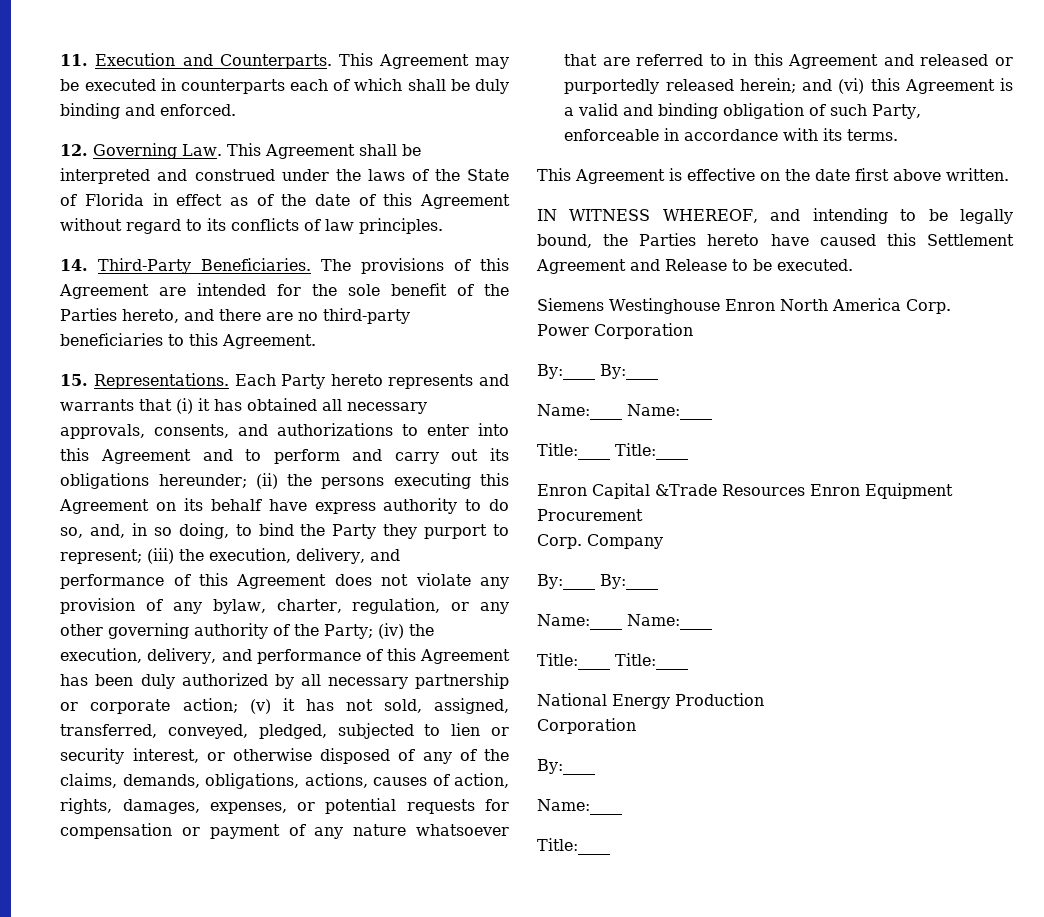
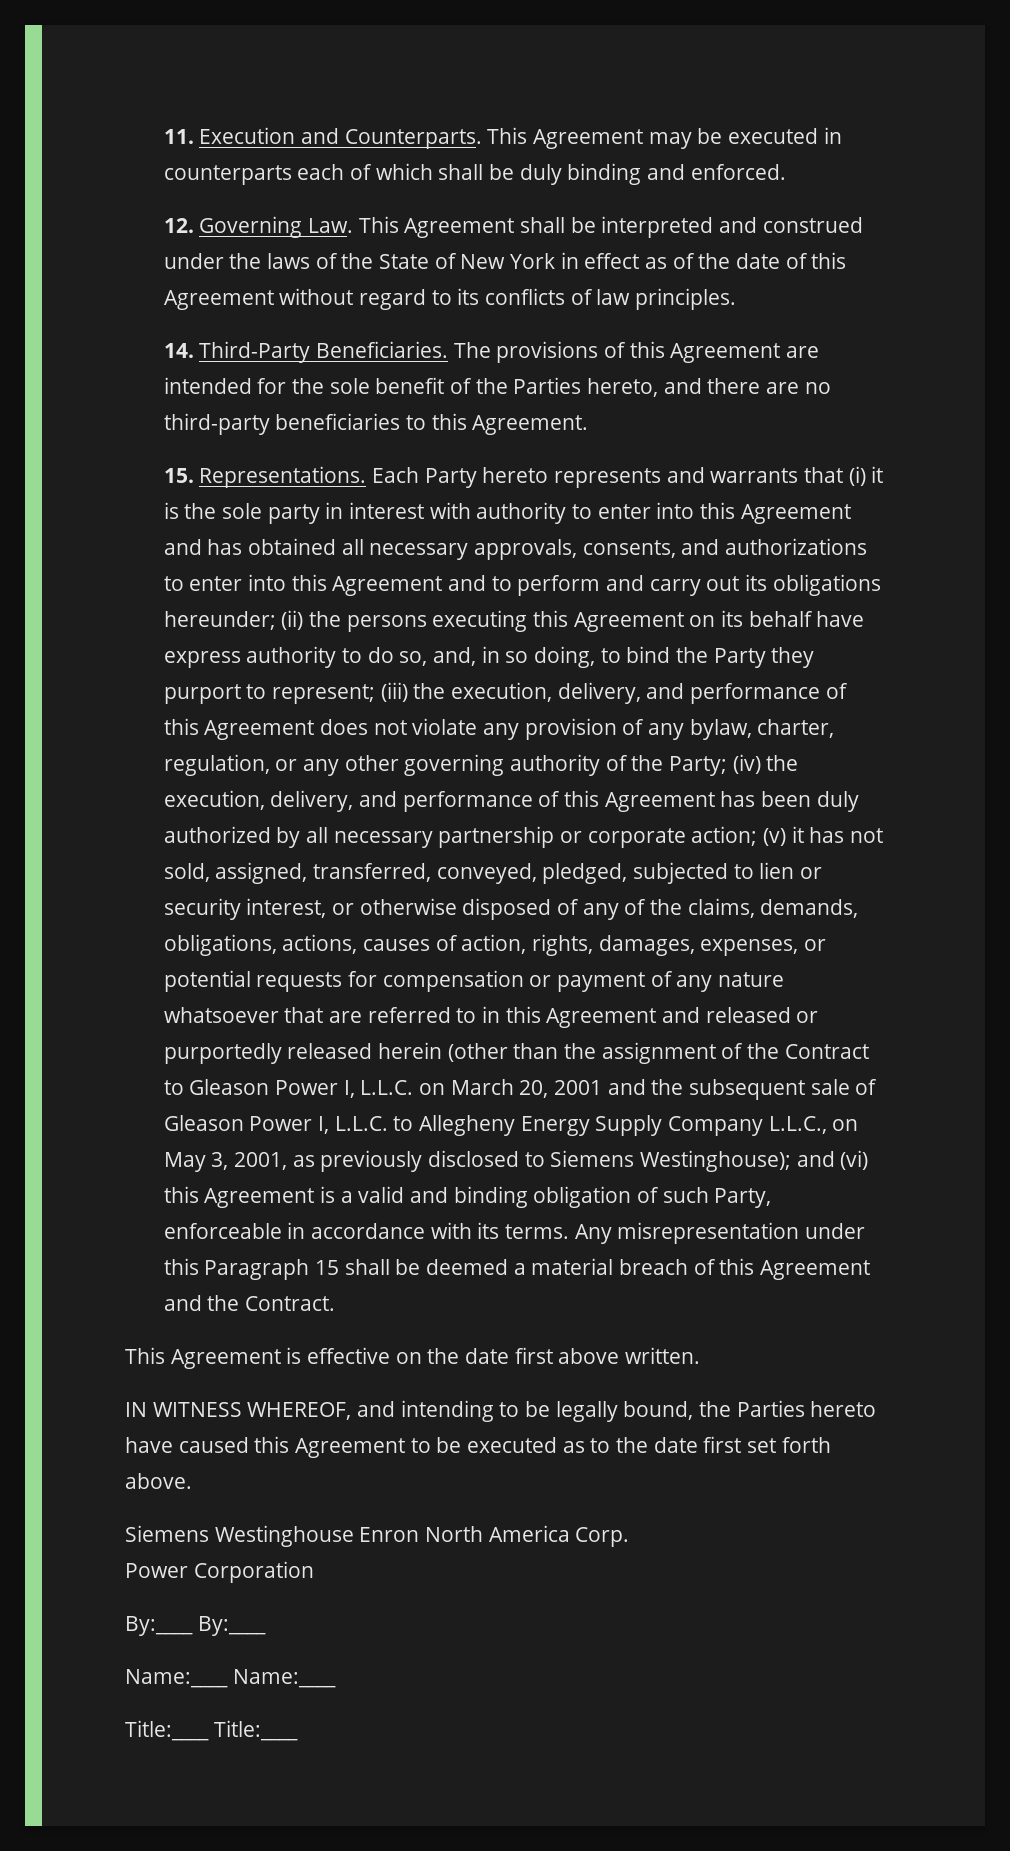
[85,193,145,206] Florida -> [460,253,556,269] New York
(211, 404) none -> [163,502,851,524] [163,539,202,555] is the sole party in interest with authority to enter into this Agreement and
[739,78,796,93] herein; -> [378,1042,869,1064] [163,1079,878,1100] [163,1115,859,1136] [163,1150,792,1172] herein (other than the assignment of the Contract to Gleason Power I, L.L.C. on March 20, 2001 and the subsequent sale of Gleason Power I, L.L.C. to Allegheny Energy Supply Company L.L.C., on May 3, 2001, as previously disclosed to Siemens Westinghouse);
(899, 135) none -> [574,1222,866,1244] [163,1258,871,1280] [163,1295,336,1311] Any misrepresentation under this Paragraph 15 shall be deemed a material breach of this Agreement and the Contract.
[927,234,1014,246] [536,259,853,274] Settlement Agreement and Release to be executed. -> [295,1436,831,1458] [125,1473,192,1489] Agreement to be executed as to the date first set forth above.
[537,483,953,499] [537,509,643,521] [537,534,663,549] [537,574,658,590] [537,614,712,630] [537,653,688,670] [537,693,764,709] [537,718,636,734] [537,759,595,775] [537,799,622,815] [537,838,610,855] // Enron Capital &Trade Resources Enron Equipment Procurement // Corp. Company // By:____ By:____ // Name:____ Name:____ // Title:____ Title:____ // National Energy Production // Corporation // By:____ // Name:____ // Title:____ -> (298, 1730) none

